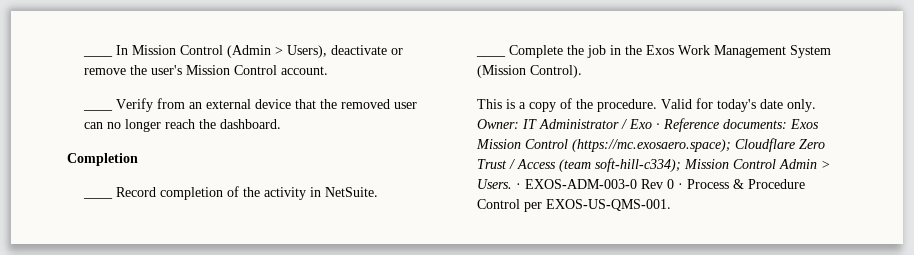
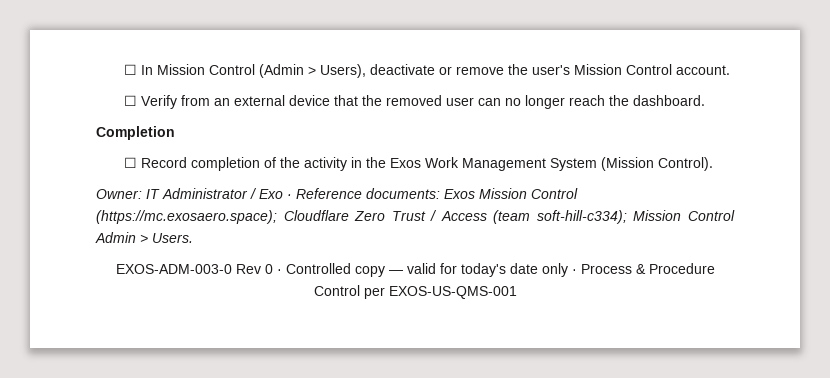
[82,55,113,57] ____ -> [123,64,137,75] ☐
[82,109,113,111] ____ -> [123,95,137,106] ☐
[82,197,113,199] ____ -> [123,157,137,168] ☐
[324,187,378,197] [476,45,621,58] NetSuite. // ____ Complete the job in -> (362, 162) none
[477,98,816,112] This is a copy of the procedure. Valid for today's date only. -> (713, 164) none
[516,183,521,189] · -> (193, 238) //
(683, 186) none -> [285,263,577,277] Controlled copy — valid for today's date only ·
[546,199,671,211] EXOS-US-QMS-001. -> [388,286,517,299] EXOS-US-QMS-001

